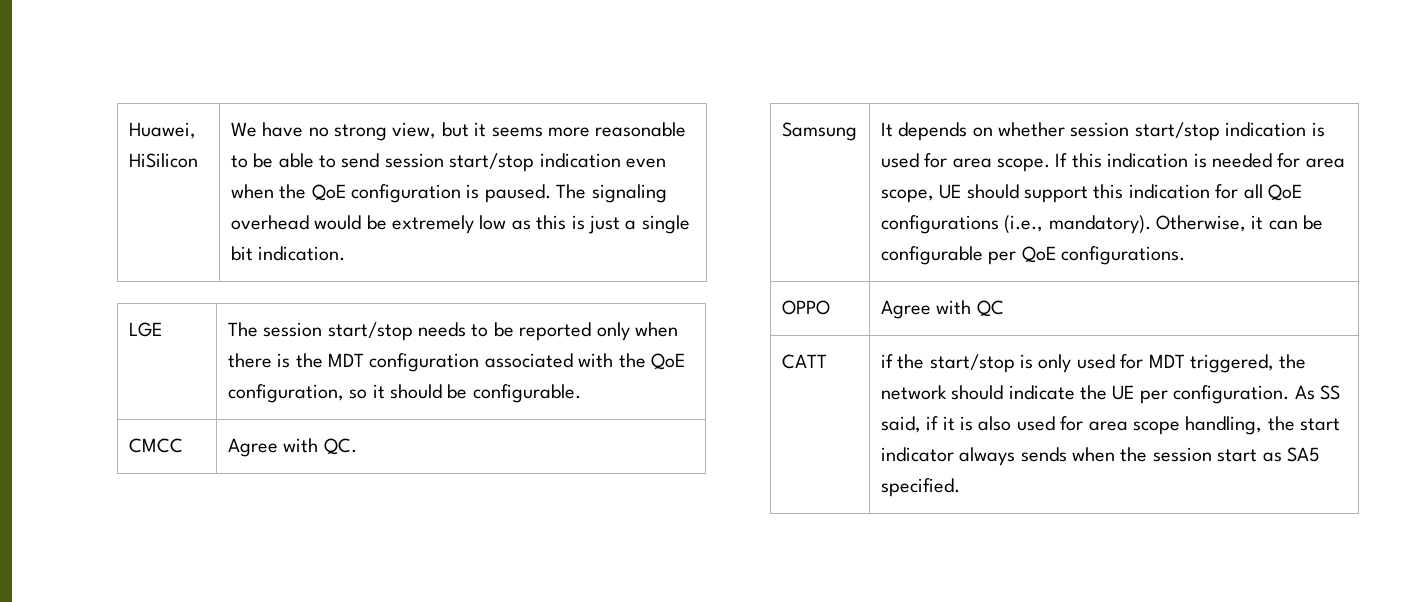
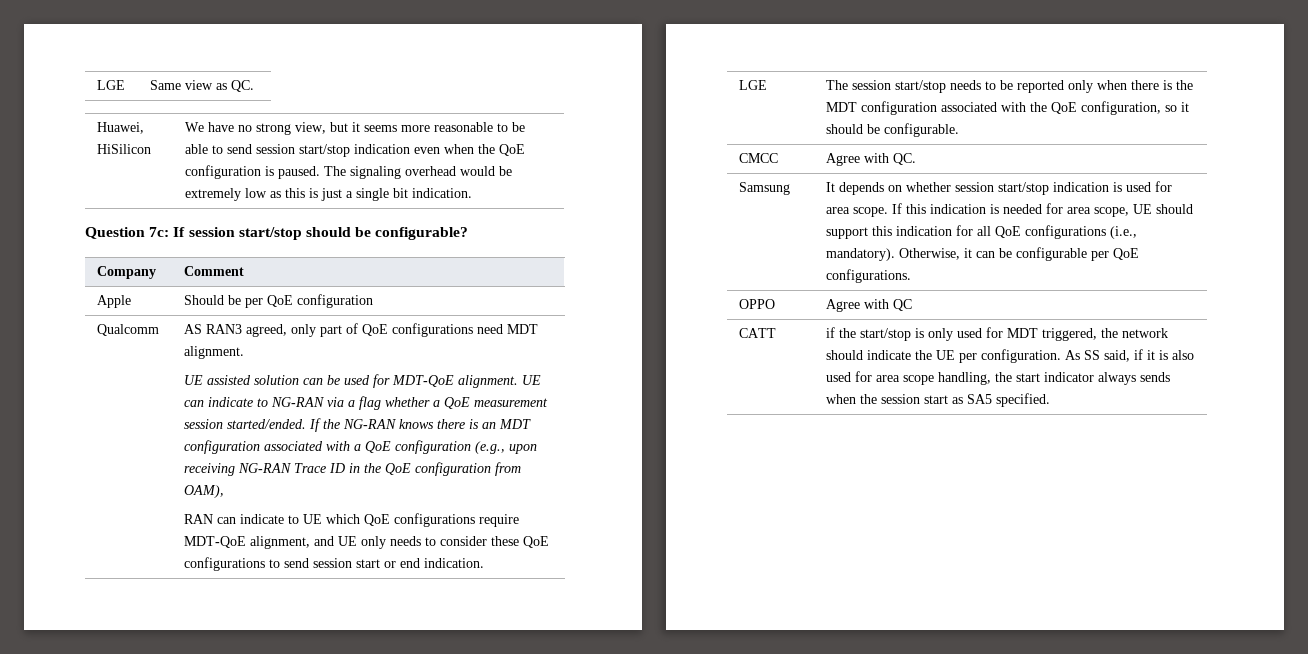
(128, 130) none -> [97,80,126,90] [150,80,255,92] LGE | Same view as QC. //
(346, 253) none -> [85,227,469,240] [97,266,157,279] [184,266,245,276] [97,295,132,308] [184,294,374,308] [97,324,160,336] [184,323,539,337] [184,346,245,359] [184,374,542,388] [184,396,549,410] [184,418,532,432] [184,440,538,454] [184,462,522,476] [184,485,225,498] [184,513,520,527] [184,536,550,549] [184,557,485,571] // Question 7c: If session start/stop should be configurable? // Company | Comment // Apple | Should be per QoE configuration // Qualcomm | AS RAN3 agreed, only part of QoE configurations need MDT alignment. // UE assisted solution can be used for MDT-QoE alignment. UE can indicate to NG-RAN via a flag whether a QoE measurement session started/ended. If the NG-RAN knows there is an MDT configuration associated with a QoE configuration (e.g., upon receiving NG-RAN Trace ID in the QoE configuration from OAM), // RAN can indicate to UE which QoE configurations require MDT-QoE alignment, and UE only needs to consider these QoE configurations to send session start or end indication.

